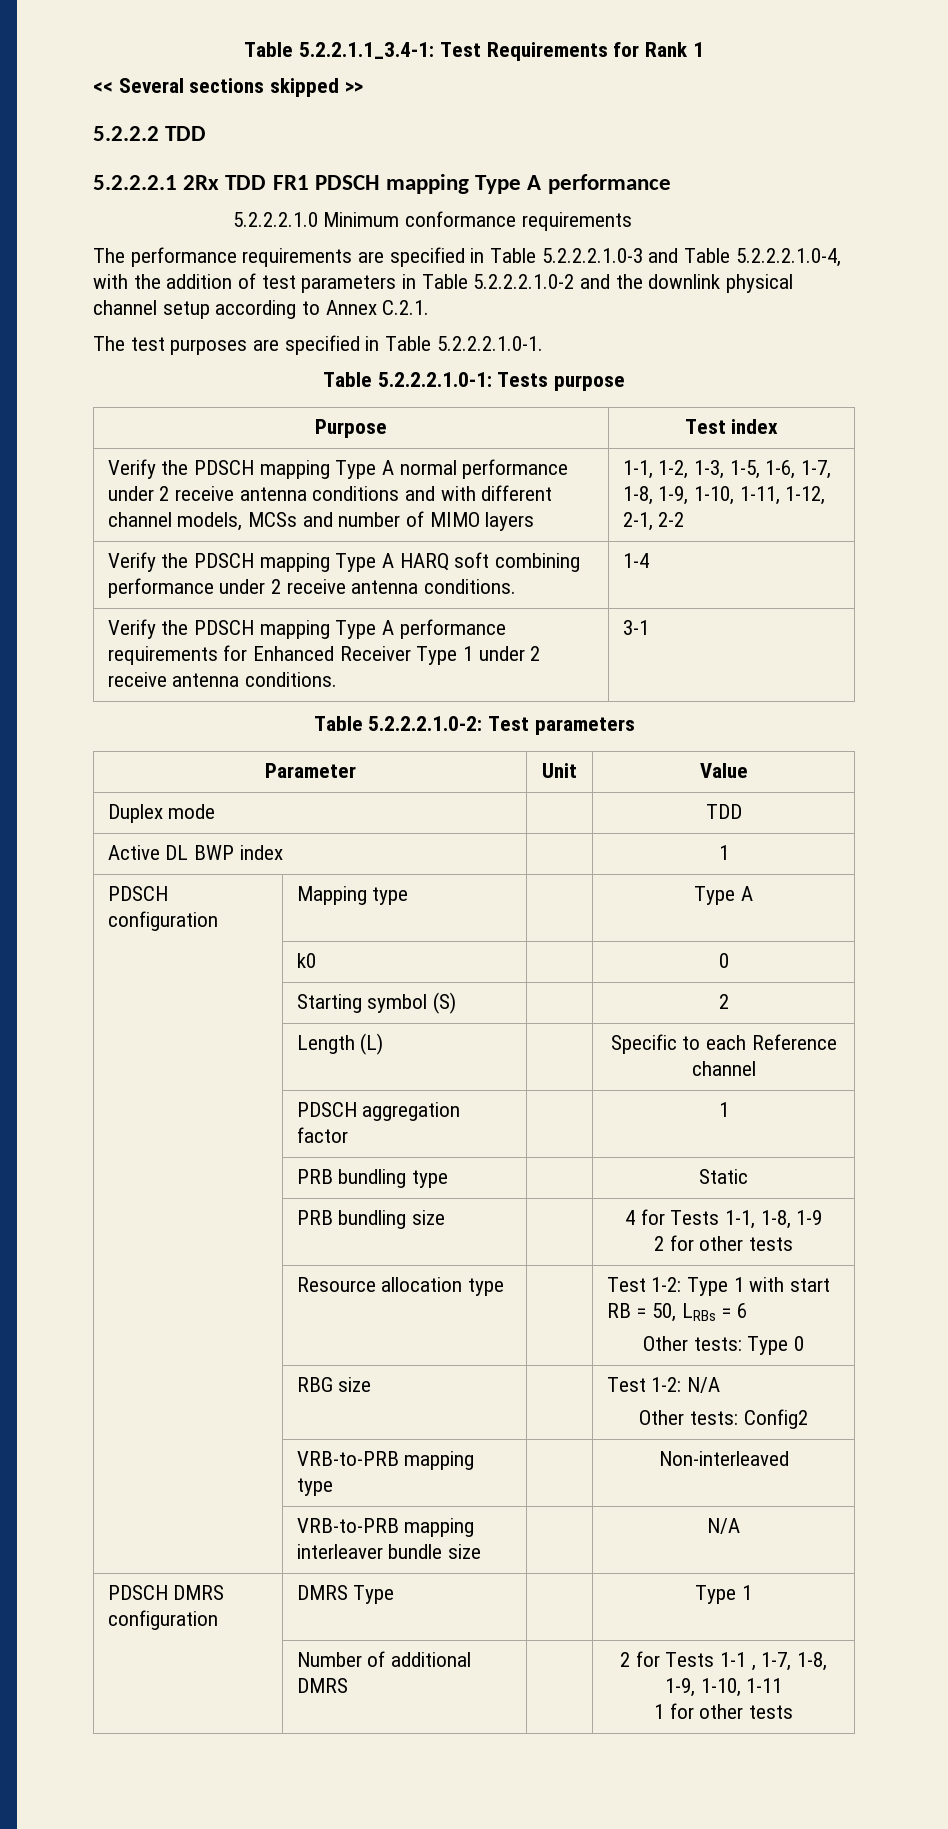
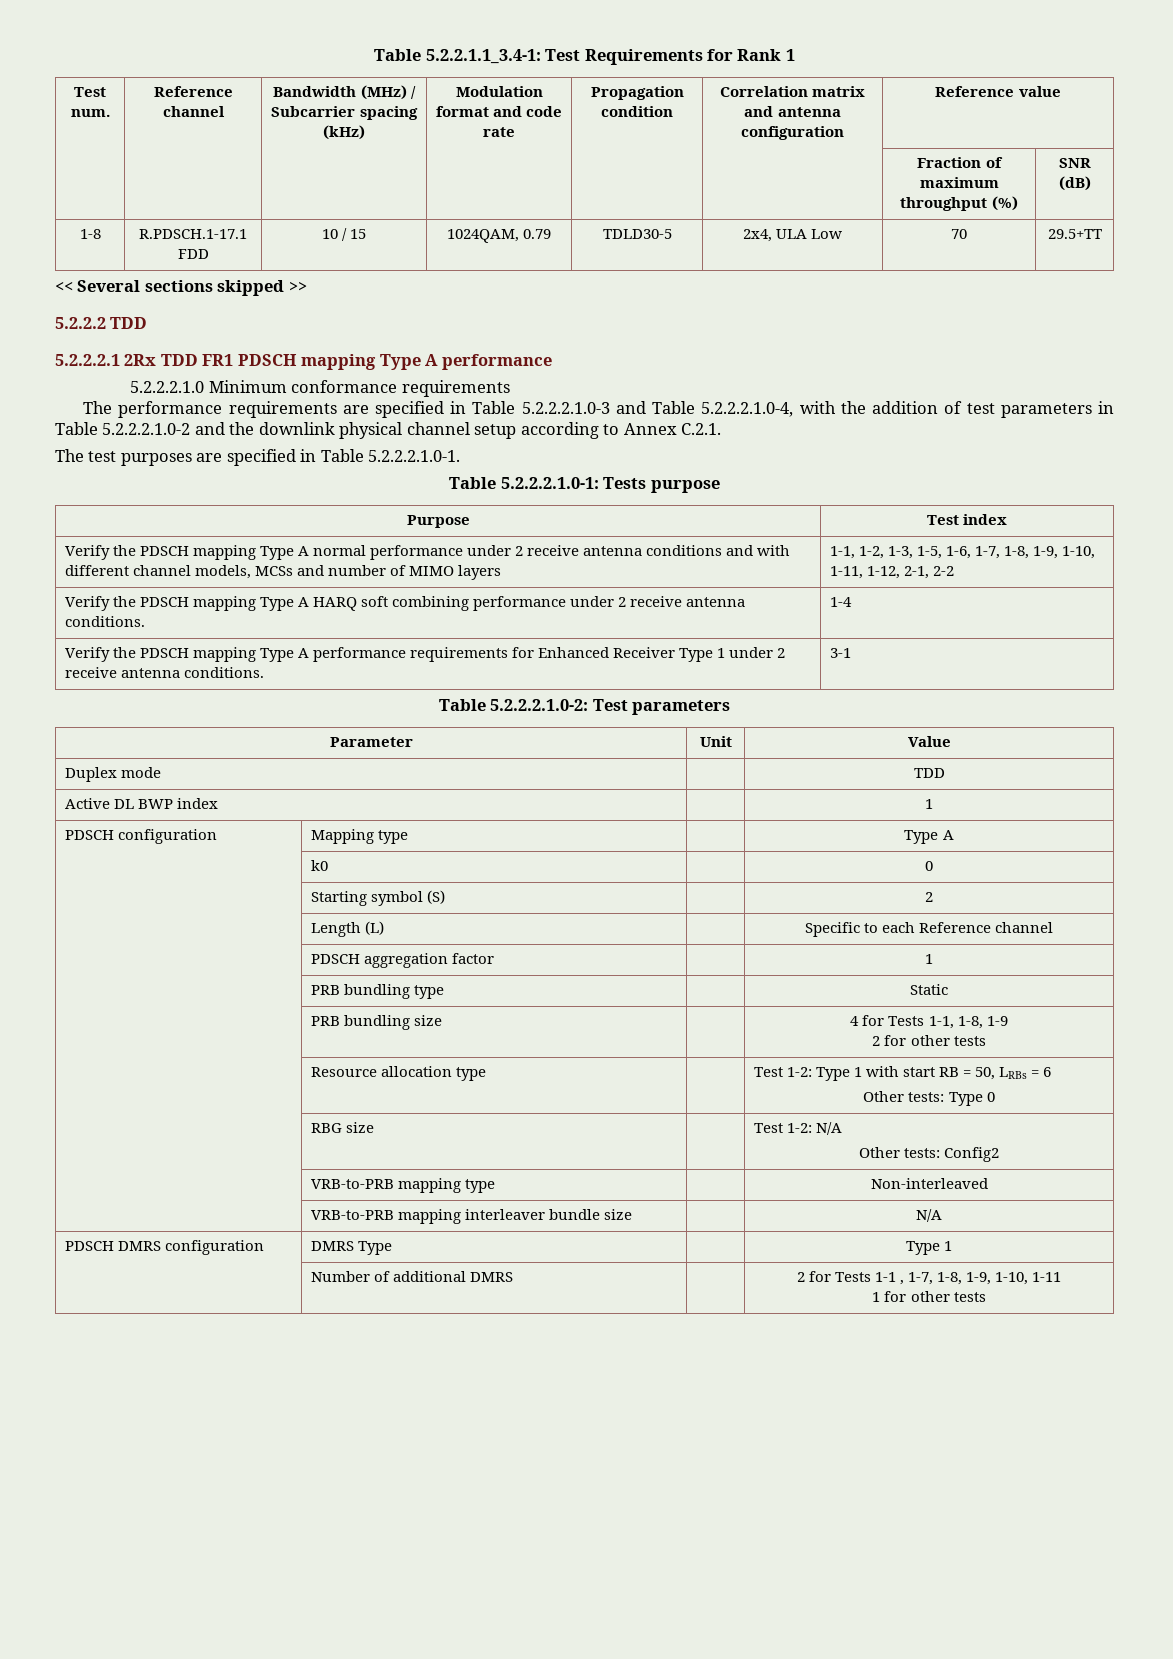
(704, 49) none -> [74,87,106,97] [70,109,110,117] [153,86,233,97] [162,106,225,117] [273,85,416,100] [271,106,418,120] [323,125,365,140] [455,86,543,97] [435,106,563,117] [483,127,515,137] [590,86,684,100] [601,106,673,117] [719,86,866,97] [744,106,841,117] [741,126,844,140] [935,86,1061,97] [917,157,1003,168] [919,177,999,188] [900,196,1018,211] [1058,158,1091,168] [1058,176,1091,191] [79,229,101,239] [139,229,247,239] [177,249,209,259] [321,228,367,241] [446,229,552,243] [602,229,672,239] [742,229,843,242] [951,229,967,239] [1047,229,1102,239] // Test num. | Reference channel | Bandwidth (MHz) / Subcarrier spacing (kHz) | Modulation format and code rate | Propagation condition | Correlation matrix and antenna configuration | Reference value // | | | | | | Fraction of maximum throughput (%) | SNR (dB) // 1-8 | R.PDSCH.1-17.1 FDD | 10 / 15 | 1024QAM, 0.79 | TDLD30-5 | 2x4, ULA Low | 70 | 29.5+TT

